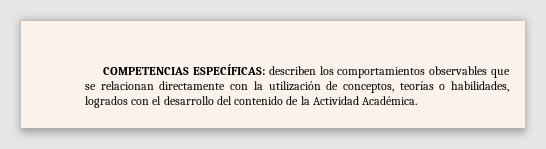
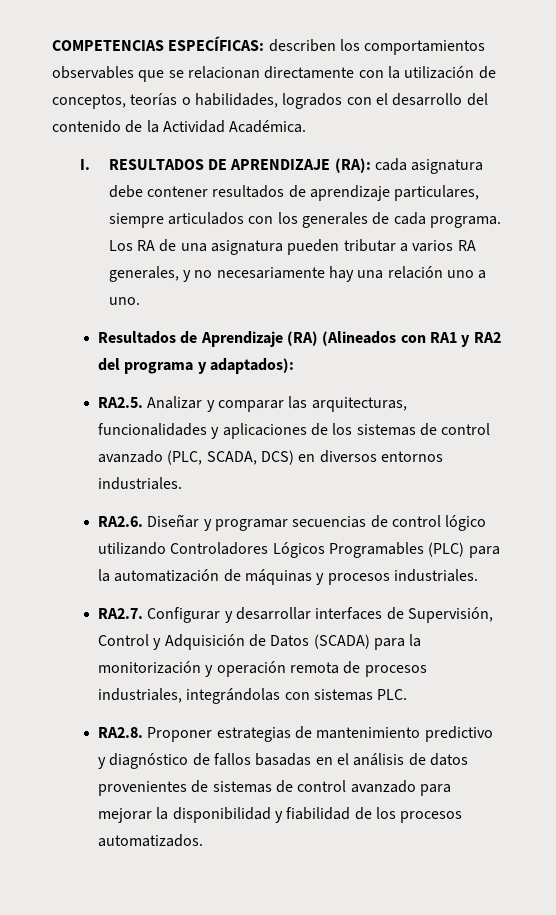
(418, 100) none -> [80,158,484,174] [108,185,480,201] [108,212,501,228] [108,239,476,255] [108,266,487,282] [108,297,140,305] [97,331,501,347] [97,358,294,374] [97,396,407,412] [97,423,491,439] [97,450,443,465] [97,477,182,490] [97,514,487,531] [97,542,500,558] [97,569,478,585] [97,607,493,623] [97,634,422,650] [97,661,427,677] [97,688,408,704] [97,726,493,742] [97,753,468,769] [97,780,451,796] [97,807,463,823] [97,834,203,847] // I. RESULTADOS DE APRENDIZAJE (RA): cada asignatura debe contener resultados de aprendizaje particulares, siempre articulados con los generales de cada programa. Los RA de una asignatura pueden tributar a varios RA generales, y no necesariamente hay una relación uno a uno. // Resultados de Aprendizaje (RA) (Alineados con RA1 y RA2 del programa y adaptados): // RA2.5. Analizar y comparar las arquitecturas, funcionalidades y aplicaciones de los sistemas de control avanzado (PLC, SCADA, DCS) en diversos entornos industriales. // RA2.6. Diseñar y programar secuencias de control lógico utilizando Controladores Lógicos Programables (PLC) para la automatización de máquinas y procesos industriales. // RA2.7. Configurar y desarrollar interfaces de Supervisión, Control y Adquisición de Datos (SCADA) para la monitorización y operación remota de procesos industriales, integrándolas con sistemas PLC. // RA2.8. Proponer estrategias de mantenimiento predictivo y diagnóstico de fallos basadas en el análisis de datos provenientes de sistemas de control avanzado para mejorar la disponibilidad y fiabilidad de los procesos automatizados.

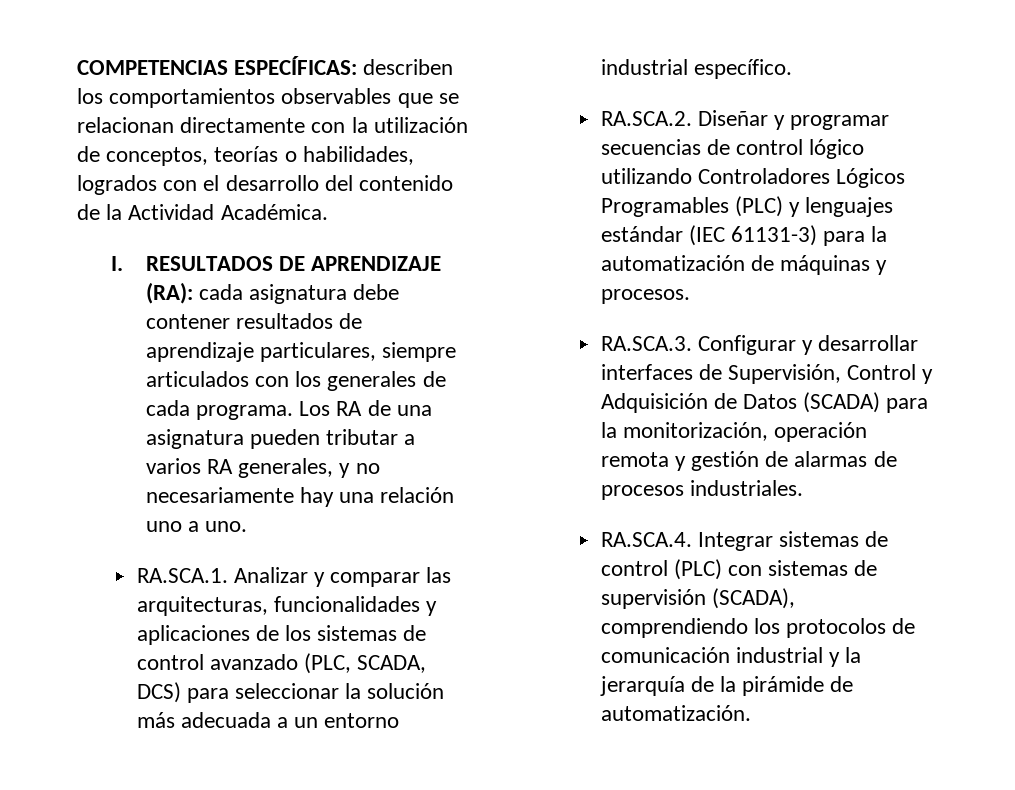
[97,331,501,347] [97,358,294,374] [97,397,143,408] Resultados de Aprendizaje (RA) (Alineados con RA1 y RA2 del programa y adaptados): // RA2.5. -> [136,568,228,583] RA.SCA.1.
[298,450,443,463] [97,477,182,490] [97,516,143,527] en diversos entornos industriales. // RA2.6. -> [186,683,445,703] [136,712,400,728] [600,59,792,79] [600,111,692,126] para seleccionar la solución más adecuada a un entorno industrial específico. // RA.SCA.2.
(465, 549) none -> [789,197,894,217] [600,225,818,246] y lenguajes estándar (IEC 61131-3)
[327,569,478,585] [97,608,143,619] procesos industriales. // RA2.7. -> [600,289,690,304] [600,336,692,351] procesos. // RA.SCA.3.
[97,661,427,677] [97,688,408,704] [97,726,493,742] [97,753,468,769] [97,780,451,796] [97,807,463,823] [97,834,203,847] monitorización y operación remota de procesos industriales, integrándolas con sistemas PLC. // RA2.8. Proponer estrategias de mantenimiento predictivo y diagnóstico de fallos basadas en el análisis de datos provenientes de sistemas de control avanzado para mejorar la disponibilidad y fiabilidad de los procesos automatizados. -> [622,422,868,442] [600,451,897,471] [600,480,803,500] [600,531,889,551] [600,559,878,580] [600,588,795,609] [600,618,916,638] [600,647,862,667] [599,676,854,696] [600,705,751,721] monitorización, operación remota y gestión de alarmas de procesos industriales. // RA.SCA.4. Integrar sistemas de control (PLC) con sistemas de supervisión (SCADA), comprendiendo los protocolos de comunicación industrial y la jerarquía de la pirámide de automatización.

